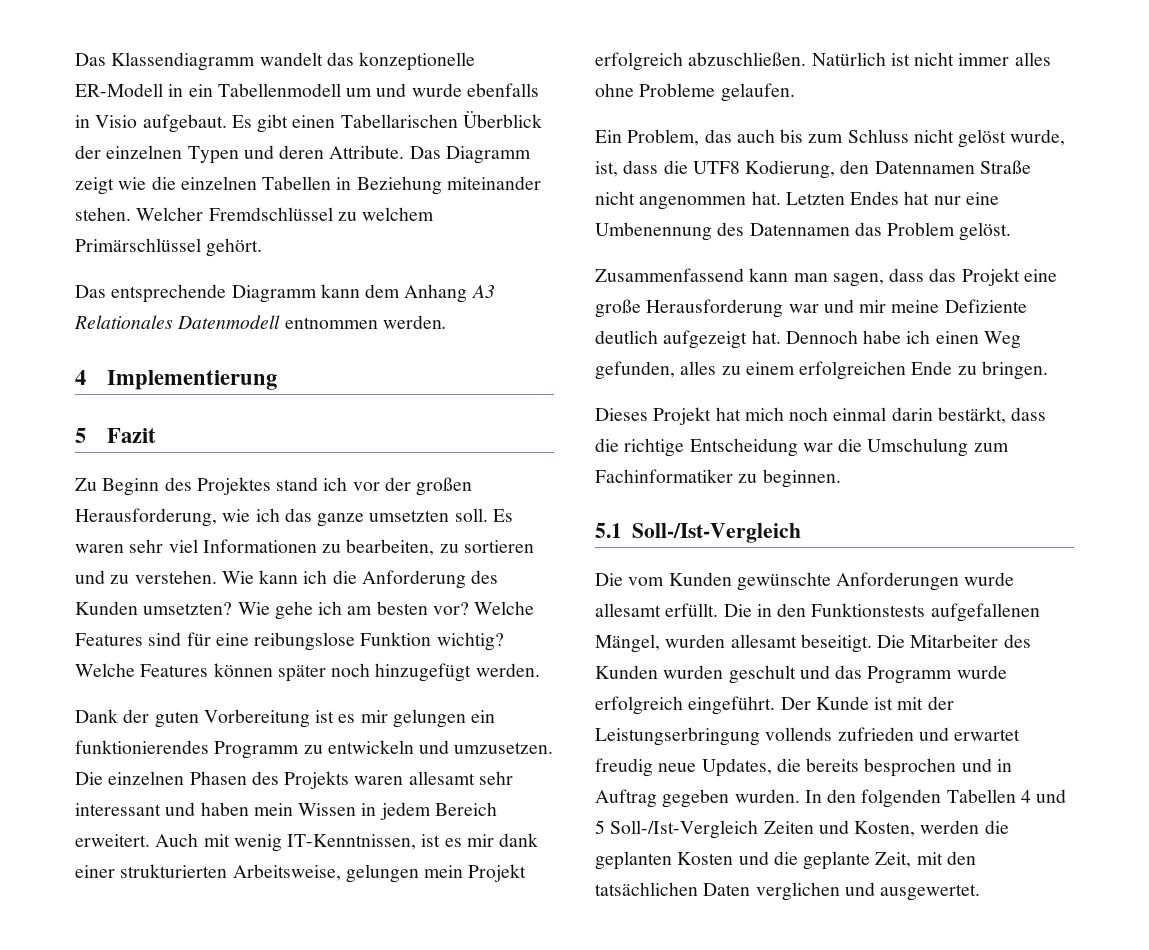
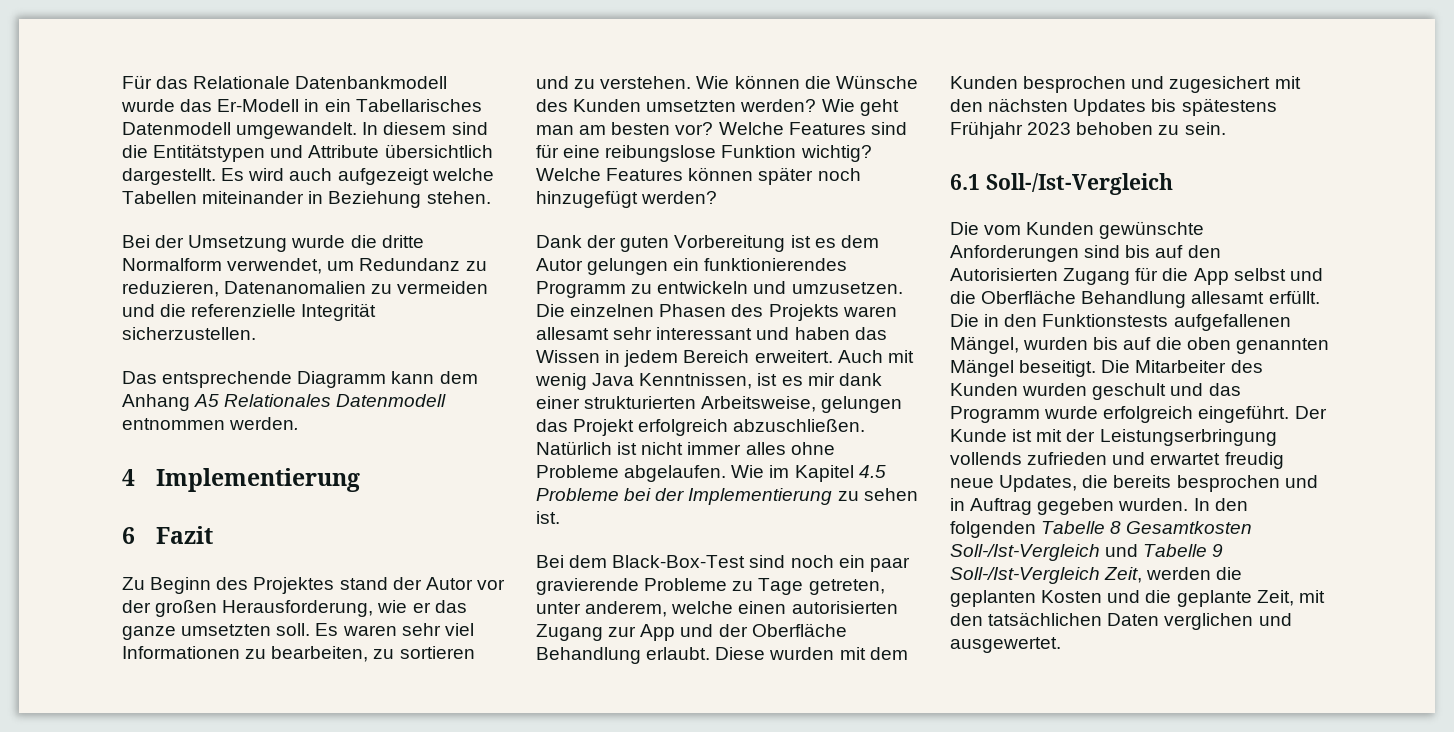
[75,52,476,71] [75,83,539,97] [75,111,542,133] [75,145,531,164] [75,176,332,195] Das Klassendiagramm wandelt das konzeptionelle ER-Modell in ein Tabellenmodell um und wurde ebenfalls in Visio aufgebaut. Es gibt einen Tabellarischen Überblick der einzelnen Typen und deren Attribute. Das Diagramm zeigt wie die einzelnen Tabellen -> [122,75,448,89] [121,99,482,112] [122,122,488,139] [122,144,493,162] [122,168,494,185] [122,191,305,204] Für das Relationale Datenbankmodell wurde das Er-Modell in ein Tabellarisches Datenmodell umgewandelt. In diesem sind die Entitätstypen und Attribute übersichtlich dargestellt. Es wird auch aufgezeigt welche Tabellen miteinander
[446,176,541,190] miteinander -> (422, 199) none
[136,207,435,221] [75,238,263,257] Welcher Fremdschlüssel zu welchem Primärschlüssel gehört. -> [122,235,424,252] [122,258,487,274] [122,281,489,297] [122,303,377,321] [122,327,256,340] // Bei der Umsetzung wurde die dritte Normalform verwendet, um Redundanz zu reduzieren, Datenanomalien zu vermeiden und die referenzielle Integrität sicherzustellen.
[471,285,495,298] A3 -> [194,394,220,407] A5
[75,428,86,443] 5 -> [122,527,135,544] 6
[323,477,348,491] ich -> [392,577,473,590] der Autor
[255,508,280,522] ich -> [412,602,431,613] er
[259,570,499,589] [75,601,343,620] kann ich die Anforderung des Kunden umsetzten? Wie gehe ich -> [734,75,918,89] [536,99,899,116] [536,125,574,135] können die Wünsche des Kunden umsetzten werden? Wie geht man
[475,663,540,677] werden. -> [641,191,718,204] werden?
[360,710,388,723] mir -> [840,235,879,248] [536,258,583,271] dem Autor
[253,803,293,816] mein -> [854,327,887,340] das
[287,834,417,850] IT-Kenntnissen, -> [592,373,753,389] Java Kenntnissen,
[424,865,464,878] mein -> [536,419,568,432] das
[720,83,795,102] [595,129,1066,148] [595,160,1031,179] [595,191,999,210] [595,222,1012,241] [595,268,1057,287] [595,299,1027,318] [595,330,1021,349] [595,361,1048,380] [595,407,1047,425] [595,438,1009,457] [595,469,841,488] [595,523,622,538] gelaufen. // Ein Problem, das auch bis zum Schluss nicht gelöst wurde, ist, dass die UTF8 Kodierung, den Datennamen Straße nicht angenommen hat. Letzten Endes hat nur eine Umbenennung des Datennamen das Problem gelöst. // Zusammenfassend kann man sagen, dass das Projekt eine große Herausforderung war und mir meine Defiziente deutlich aufgezeigt hat. Dennoch habe ich einen Weg gefunden, alles zu einem erfolgreichen Ende zu bringen. // Dieses Projekt hat mich noch einmal darin bestärkt, dass die richtige Entscheidung war die Umschulung zum Fachinformatiker zu beginnen. // 5.1 -> [624,465,886,482] [536,488,918,505] [536,511,560,524] [536,555,910,572] [536,578,885,595] [536,601,898,617] [536,623,847,641] [536,647,908,664] [950,76,1301,93] [950,98,1277,116] [950,121,1226,139] [950,174,980,190] abgelaufen. Wie im Kapitel 4.5 Probleme bei der Implementierung zu sehen ist. // Bei dem Black-Box-Test sind noch ein paar gravierende Probleme zu Tage getreten, unter anderem, welche einen autorisierten Zugang zur App und der Oberfläche Behandlung erlaubt. Diese wurden mit dem Kunden besprochen und zugesichert mit den nächsten Updates bis spätestens Frühjahr 2023 behoben zu sein. // 6.1
[964,572,1015,586] wurde -> [1084,245,1221,258] [950,267,1323,285] [950,290,1187,308] sind bis auf den Autorisierten Zugang für die App selbst und die Oberfläche Behandlung
[730,634,797,648] allesamt -> [1093,337,1329,354] [950,359,1014,377] bis auf die oben genannten Mängel
[946,789,1067,803] [595,820,916,839] Tabellen 4 und 5 Soll-/Ist-Vergleich Zeiten und Kosten, -> [1041,521,1253,534] [950,544,1224,561] [950,567,1143,584] Tabelle 8 Gesamtkosten Soll-/Ist-Vergleich und Tabelle 9 Soll-/Ist-Vergleich Zeit,

